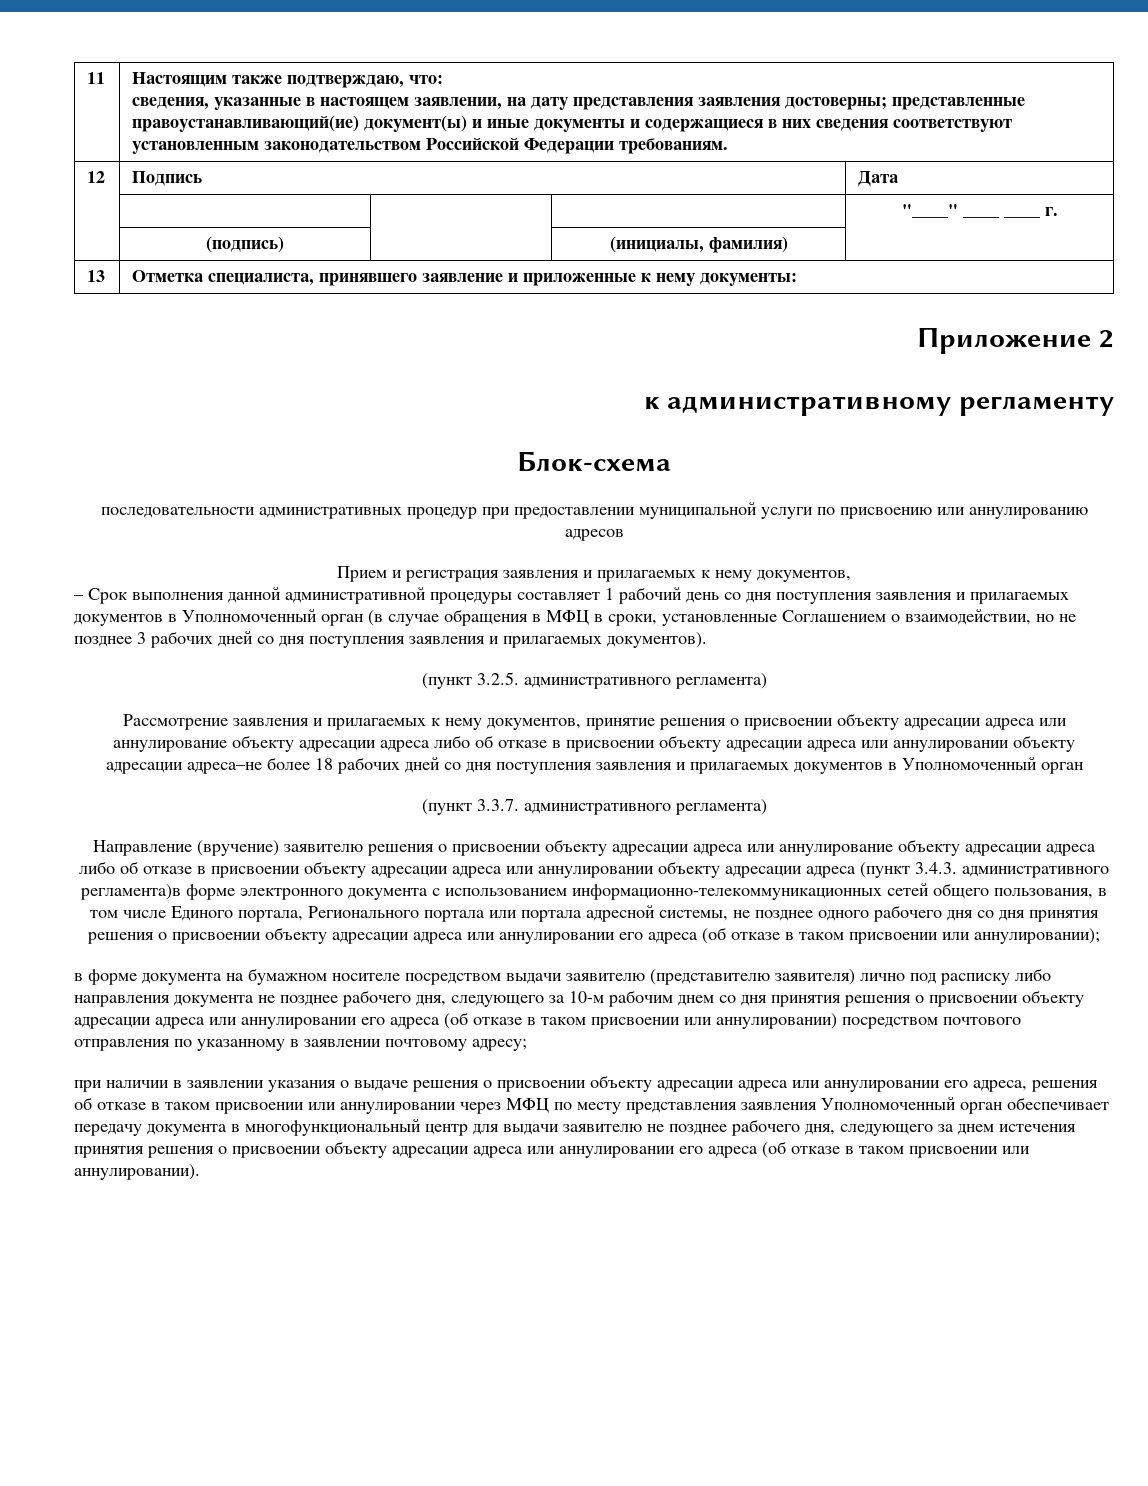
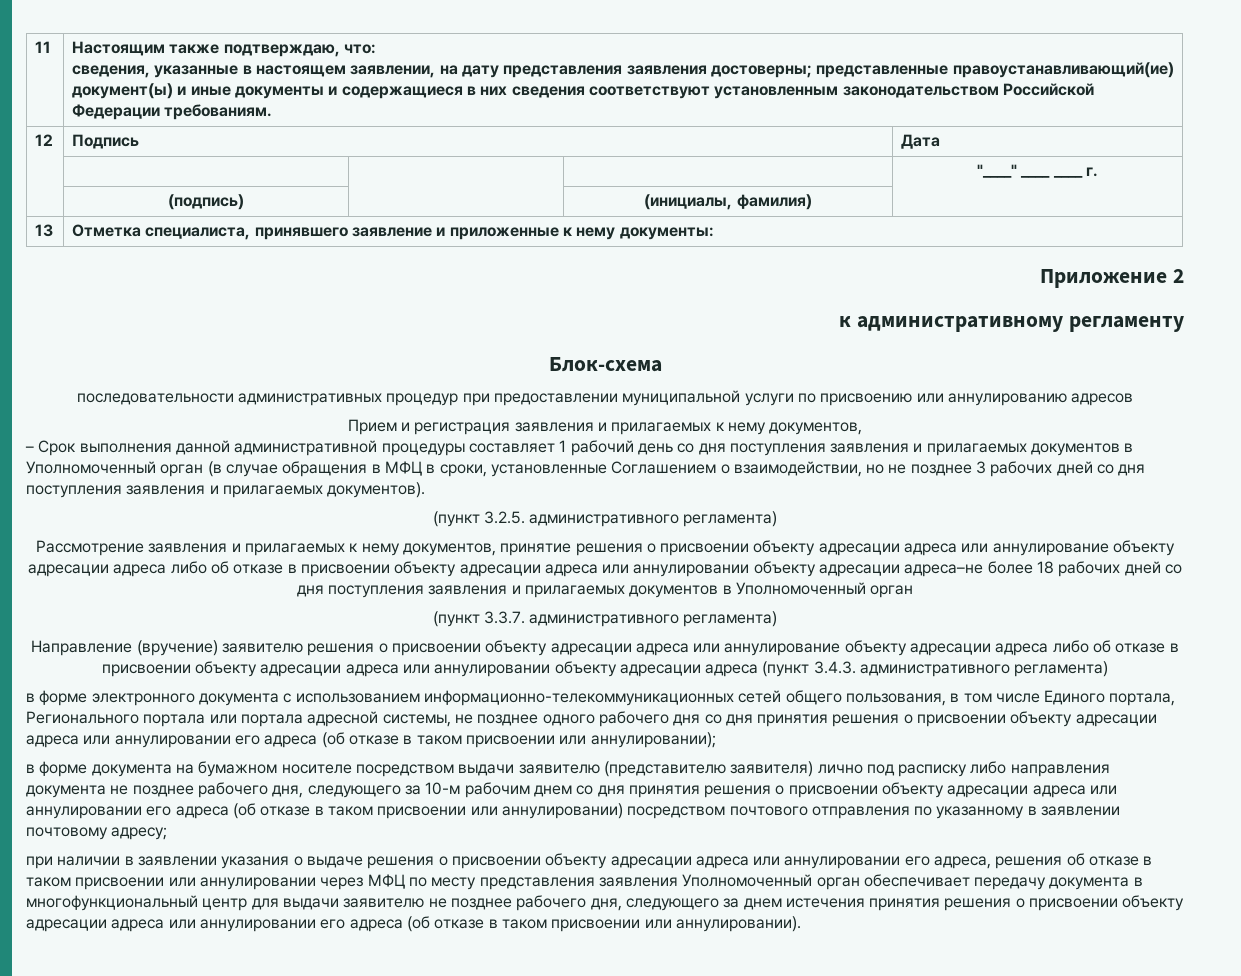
[80,884,181,900] регламента)в -> [1014,661,1109,677] [26,693,35,702] регламента) // в

